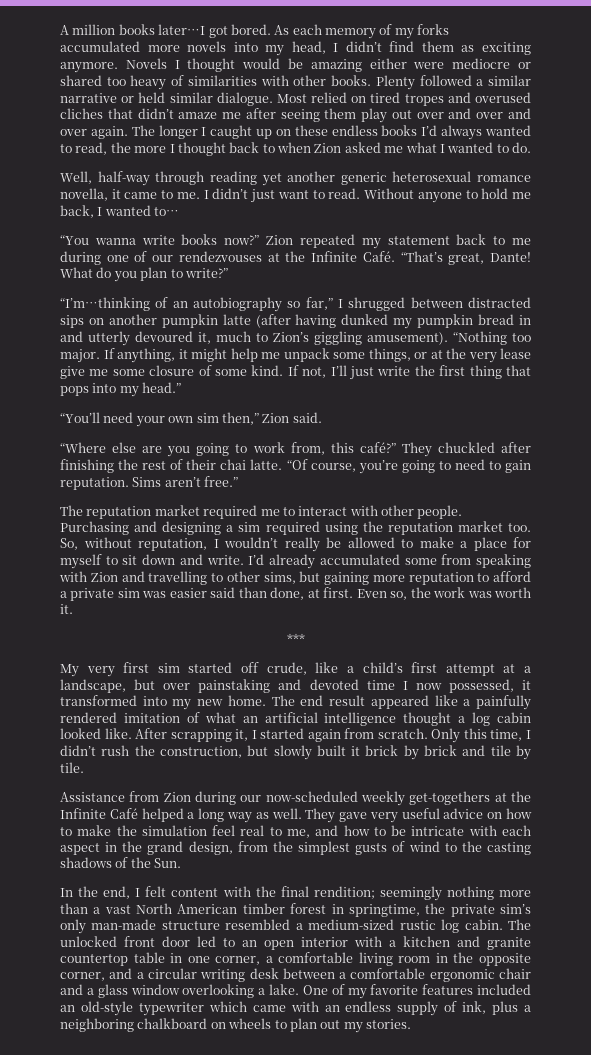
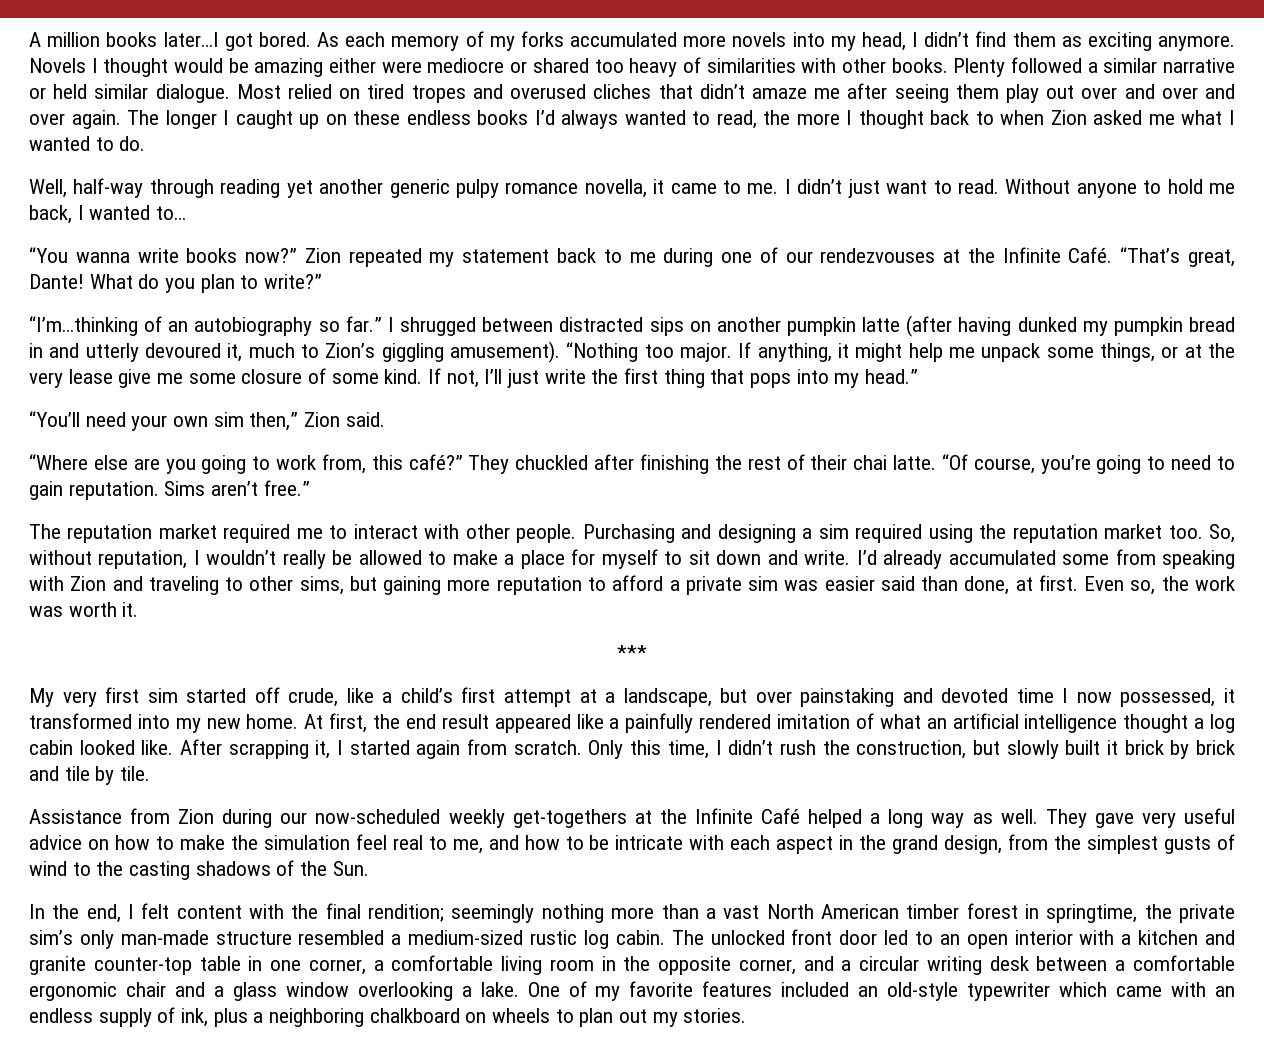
[392,171,472,182] heterosexual -> [455,179,499,198] pulpy
[305,297,333,310] far,” -> [345,316,382,332] far.”
[148,571,208,585] travelling -> [148,576,219,595] traveling
[271,695,295,706] The -> [304,713,401,733] At first, the
[60,954,128,966] countertop -> [93,957,192,975] counter-top

